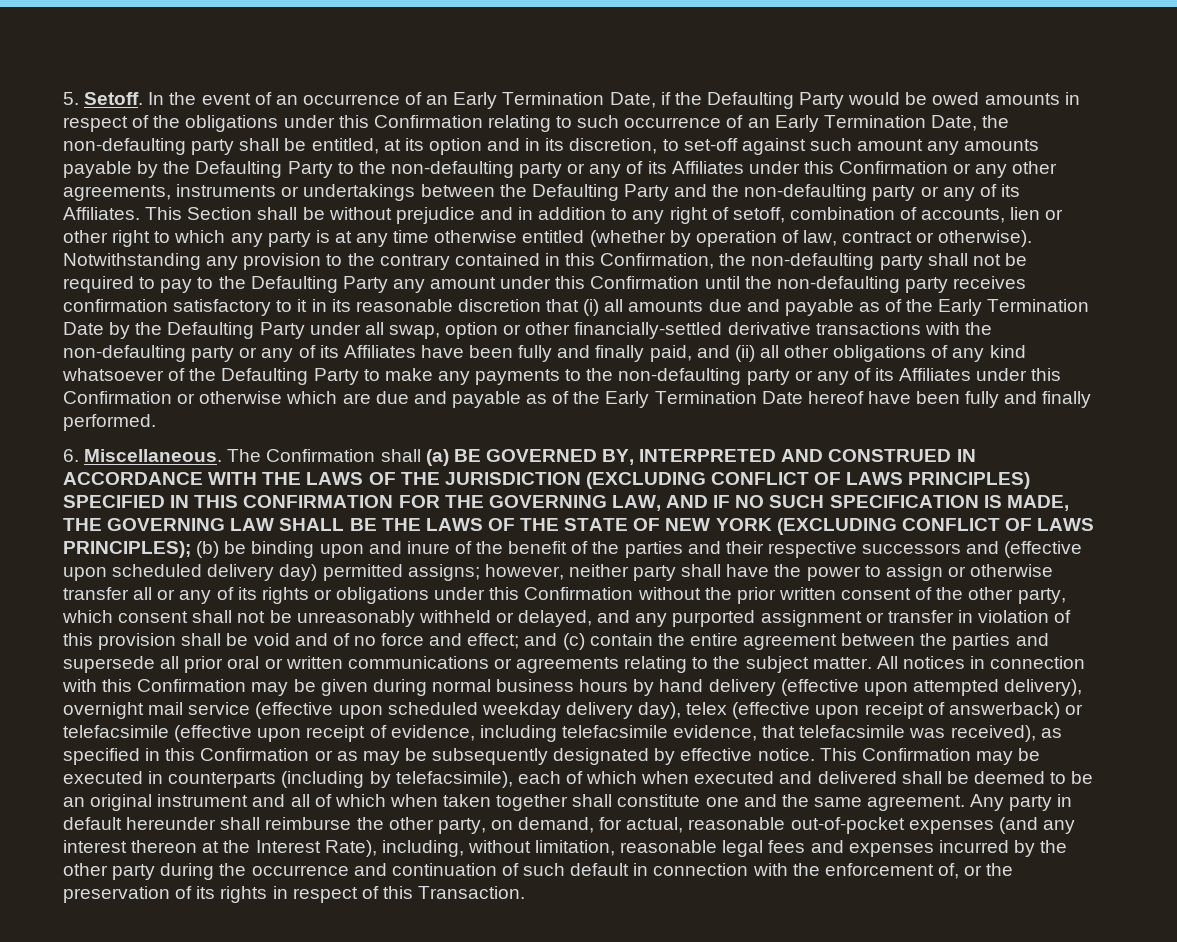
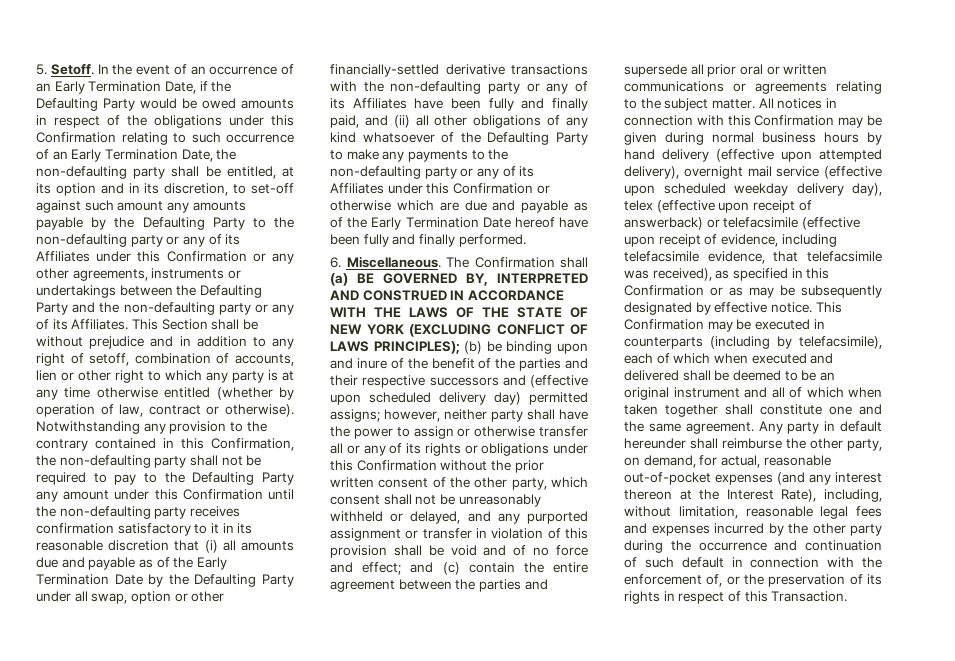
[444,472,1031,489] [63,495,1069,511] [63,518,560,531] JURISDICTION (EXCLUDING CONFLICT OF LAWS PRINCIPLES) SPECIFIED IN THIS CONFIRMATION FOR THE GOVERNING LAW, AND IF NO SUCH SPECIFICATION IS MADE, THE GOVERNING LAW SHALL BE THE LAWS OF THE -> (509, 312) none

